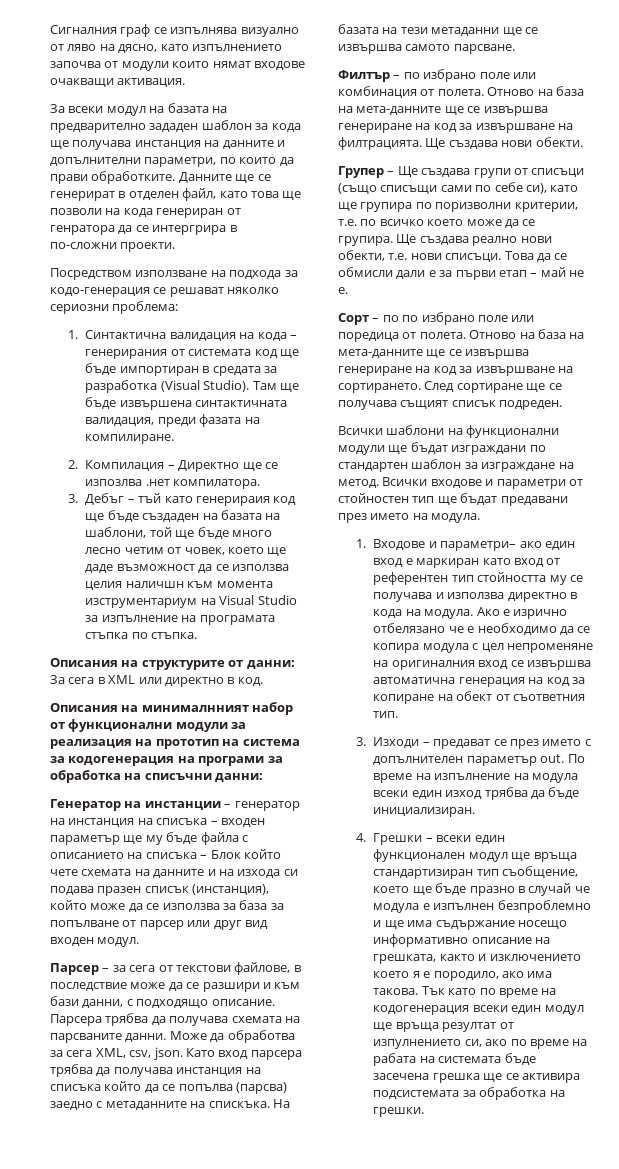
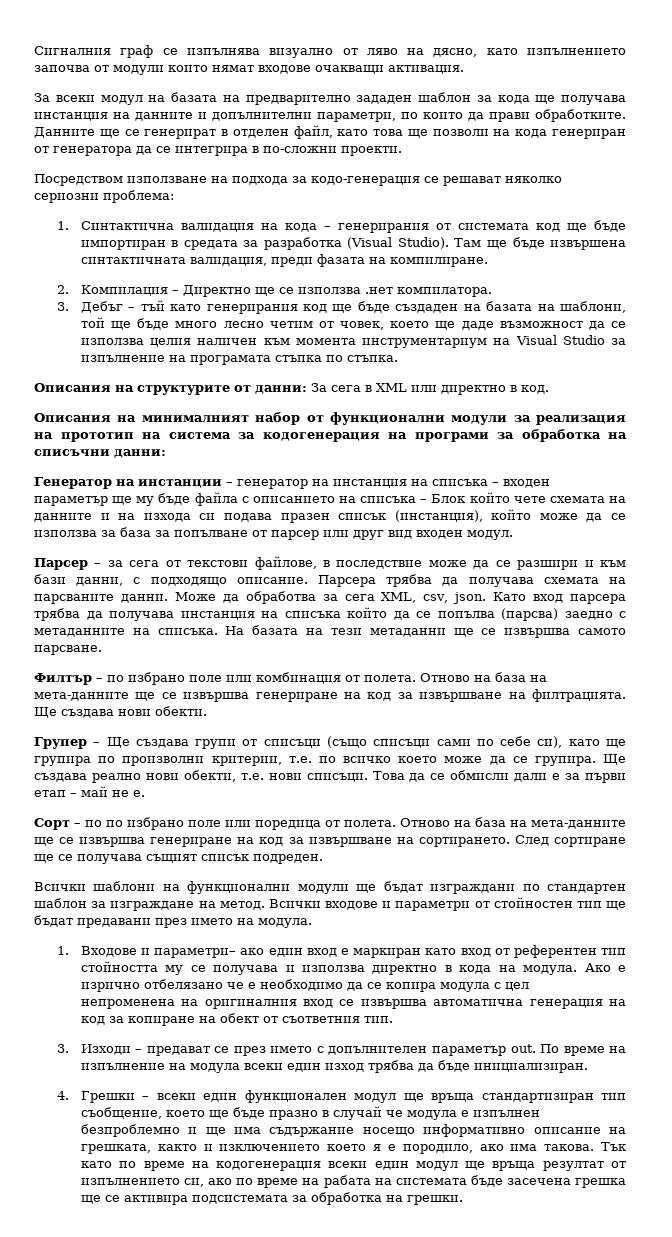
[50,225,227,235] генратора да се интергрира -> [53,146,248,156] генератора да се интегрира
[85,479,143,486] изпозлва -> [297,287,361,294] използва
[195,496,270,506] генерираия -> [206,304,298,314] генерирания
[125,581,184,588] наличшн -> [197,338,258,345] наличен
[85,598,198,608] изструментариум -> [362,338,488,348] инструментариум
[141,705,249,712] минималнният -> [141,415,249,423] минималният
[208,1101,270,1108] спискъка. -> [157,628,218,635] списъка.
[380,185,438,194] списъщи -> [373,739,431,748] списъци
[435,202,512,212] поризволни -> [122,756,205,766] произволни
[506,643,593,653] непроменяне -> [80,999,175,1009] непроменена
[373,1039,462,1049] изпулнението -> [80,1178,180,1185] изпълнението

